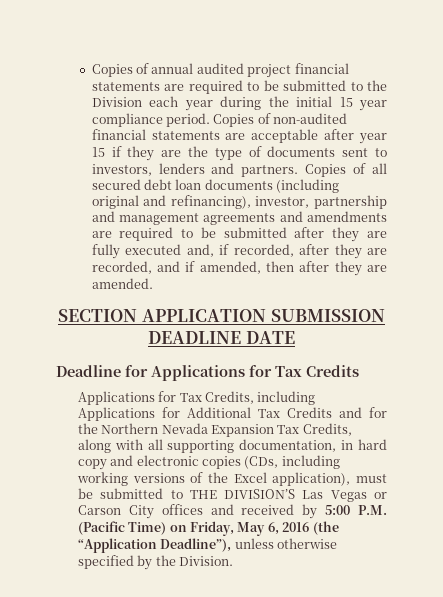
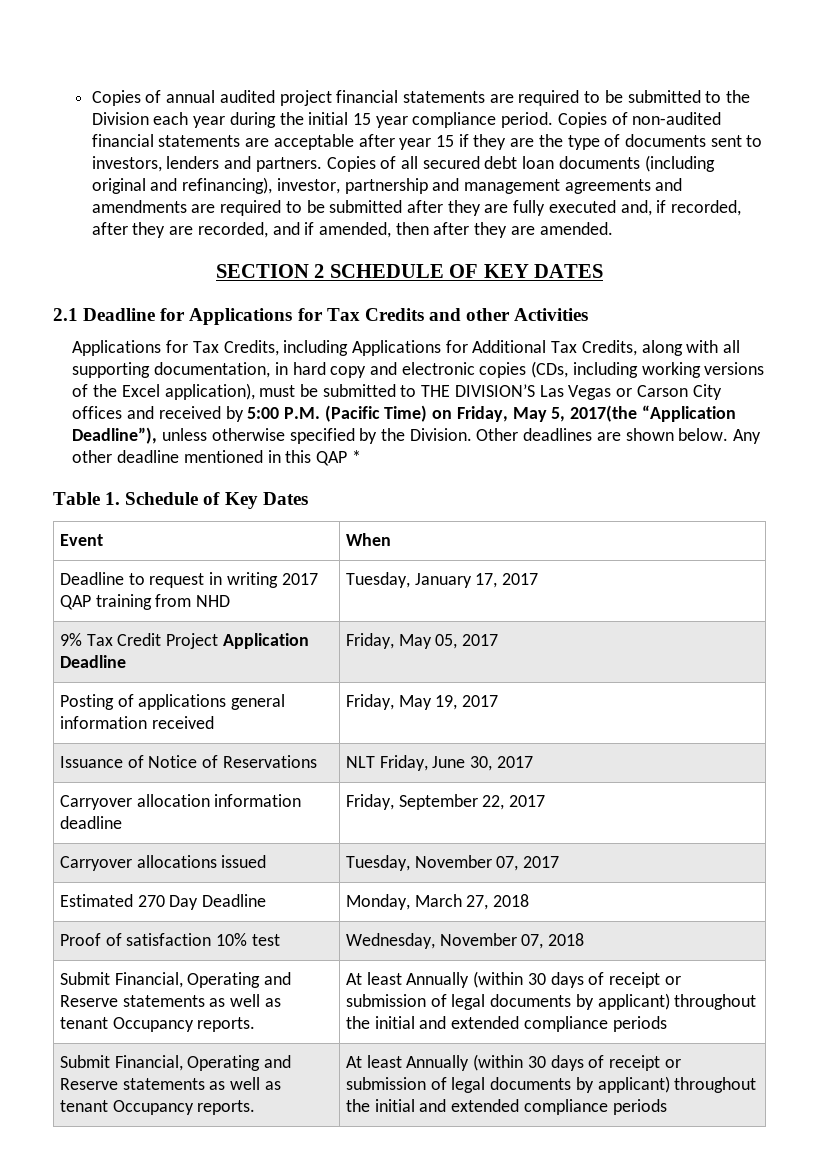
[142,309,385,322] [148,331,295,344] APPLICATION SUBMISSION DEADLINE DATE // -> [314,264,604,278] [53,308,78,321] 2 SCHEDULE OF KEY DATES // 2.1
(359, 371) none -> [428,308,589,321] and other Activities
[286,407,387,418] [77,423,300,437] Credits and for the Northern Nevada Expansion Tax -> (578, 347) none
[267,521,339,535] 6, 2016 (the -> [551,405,638,422] 5, 2017(the
(234, 561) none -> [476,428,762,444] [72,450,361,466] [53,492,308,509] [60,534,104,546] [346,533,392,546] [60,572,318,588] [60,594,231,610] [346,572,539,588] [60,633,309,649] [60,655,127,668] [346,633,499,649] [60,694,286,710] [60,716,214,729] [346,694,499,710] [60,755,317,768] [346,755,533,771] [60,794,302,810] [60,816,123,829] [346,794,546,810] [60,855,267,871] [346,855,560,871] [60,894,267,910] [346,894,530,910] [60,933,280,946] [346,933,585,949] [60,972,292,988] [60,994,281,1007] [60,1017,256,1032] [346,971,681,988] [346,993,757,1010] [346,1016,667,1032] [60,1055,292,1071] [60,1077,281,1090] [60,1100,256,1115] [346,1054,681,1071] [346,1076,757,1093] [346,1099,667,1115] Other deadlines are shown below. Any other deadline mentioned in this QAP * // Table 1. Schedule of Key Dates // Event | When // Deadline to request in writing 2017 QAP training from NHD | Tuesday, January 17, 2017 // 9% Tax Credit Project Application Deadline | Friday, May 05, 2017 // Posting of applications general information received | Friday, May 19, 2017 // Issuance of Notice of Reservations | NLT Friday, June 30, 2017 // Carryover allocation information deadline | Friday, September 22, 2017 // Carryover allocations issued | Tuesday, November 07, 2017 // Estimated 270 Day Deadline | Monday, March 27, 2018 // Proof of satisfaction 10% test | Wednesday, November 07, 2018 // Submit Financial, Operating and Reserve statements as well as tenant Occupancy reports. | At least Annually (within 30 days of receipt or submission of legal documents by applicant) throughout the initial and extended compliance periods // Submit Financial, Operating and Reserve statements as well as tenant Occupancy reports. | At least Annually (within 30 days of receipt or submission of legal documents by applicant) throughout the initial and extended compliance periods

